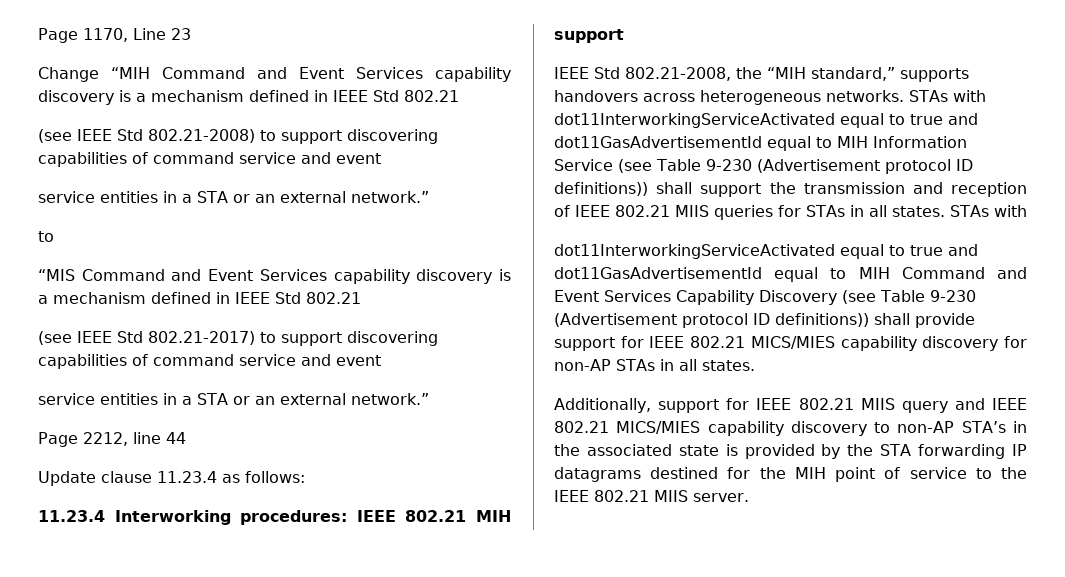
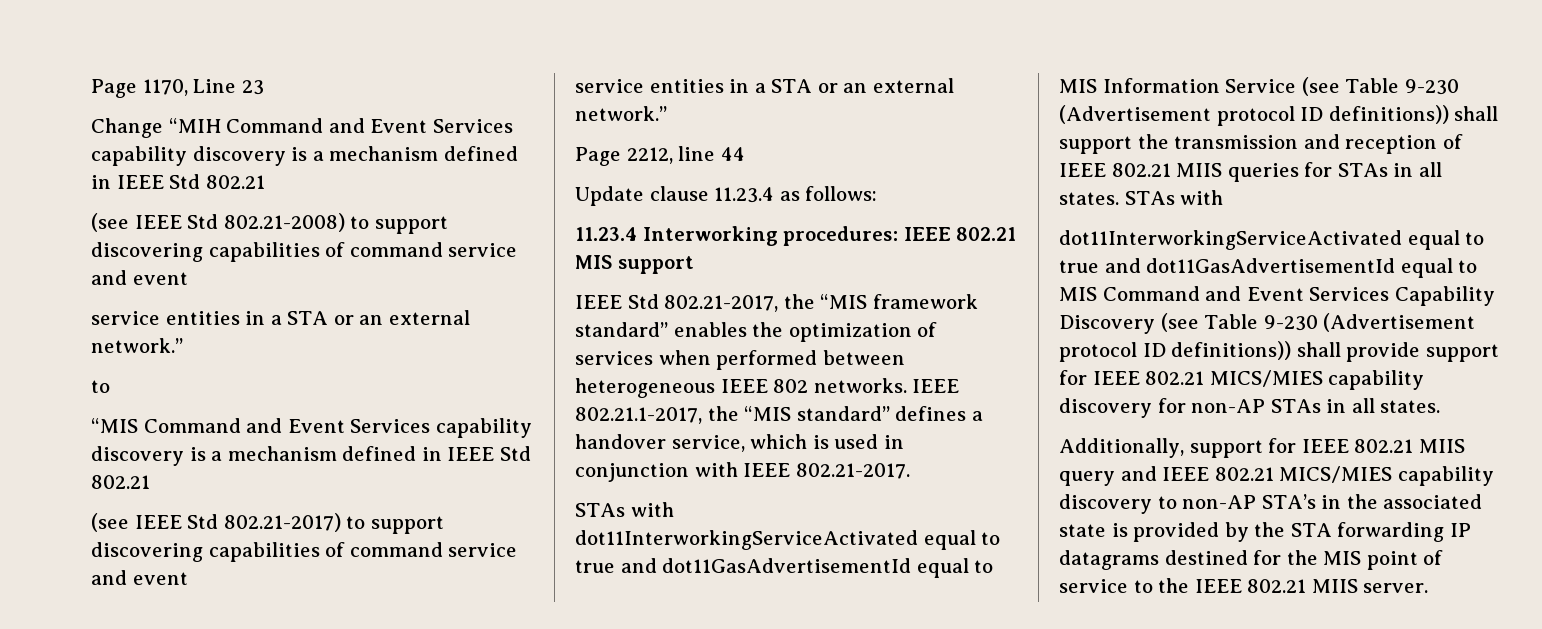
[476,510,512,522] MIH -> [575,255,612,269] MIS
[625,67,969,82] [554,90,904,105] 802.21-2008, the “MIH standard,” supports handovers across heterogeneous networks. -> [664,294,978,312] [575,322,938,342] [575,350,905,370] [575,378,960,398] [575,406,983,424] [575,434,904,452] [575,462,910,482] 802.21-2017, the “MIS framework standard” enables the optimization of services when performed between heterogeneous IEEE 802 networks. IEEE 802.21.1-2017, the “MIS standard” defines a handover service, which is used in conjunction with IEEE 802.21-2017. //
[837,136,868,148] MIH -> [1059,79,1097,93] MIS
[858,267,890,279] MIH -> [1059,287,1097,301] MIS
[794,467,826,479] MIH -> [1323,551,1362,565] MIS

